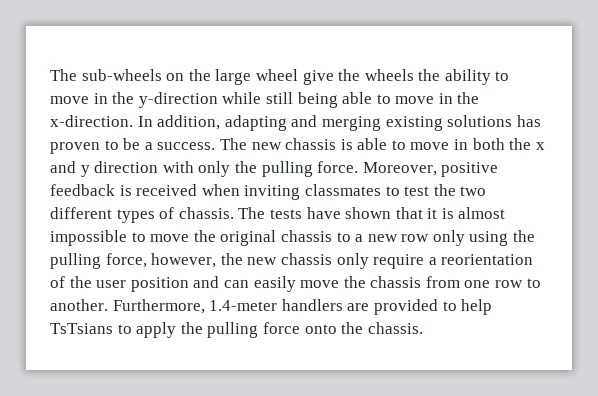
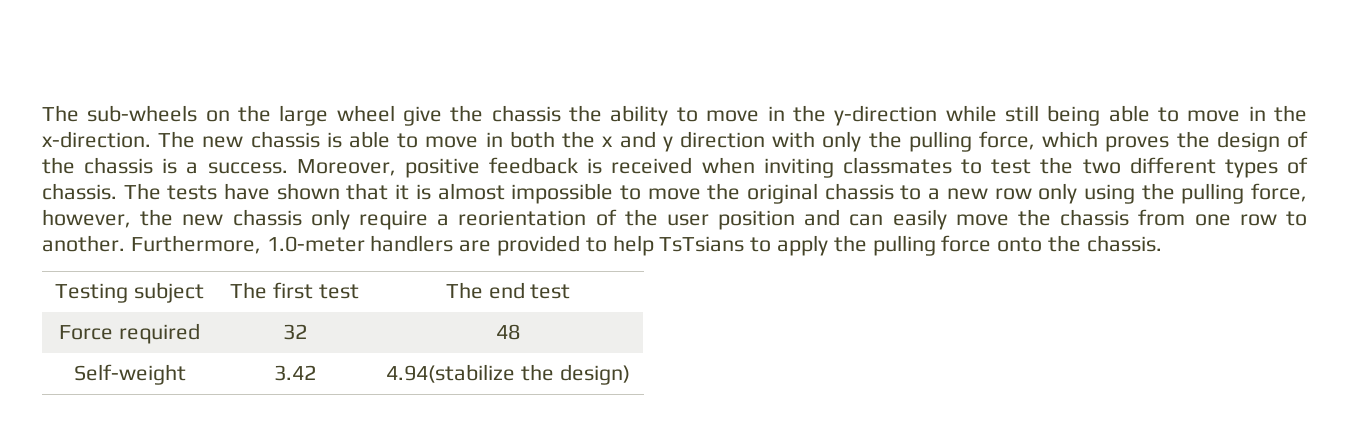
[364,69,414,81] wheels -> [491,105,561,122] chassis
[137,115,541,131] [50,138,216,154] In addition, adapting and merging existing solutions has proven to be a success. -> (151, 139) none
[317,161,359,173] force. -> [978,131,1308,152] [42,157,288,174] force, which proves the design of the chassis is a success.
[209,300,278,311] 1.4-meter -> [266,236,365,252] 1.0-meter
(423, 328) none -> [55,282,204,303] [230,282,359,299] [445,282,571,299] [59,323,200,344] [282,324,307,340] [495,324,520,340] [73,364,186,385] [273,365,316,381] [386,364,630,385] // Testing subject | The first test | The end test // Force required | 32 | 48 // Self-weight | 3.42 | 4.94(stabilize the design)

